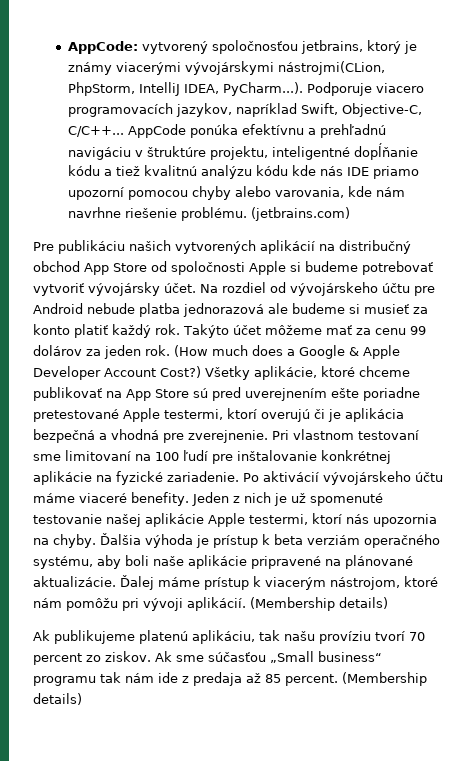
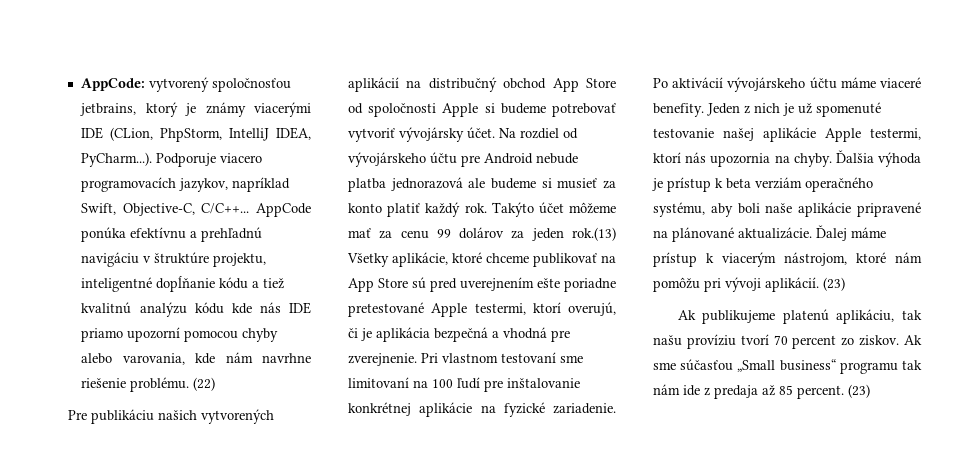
[184,61,385,75] vývojárskymi nástrojmi(CLion, -> [81,127,154,141] IDE (CLion,
[250,207,350,221] (jetbrains.com) -> [193,377,216,391] (22)
[145,345,400,359] [33,366,201,380] rok. (How much does a Google & Apple Developer Account Cost?) -> [572,227,616,241] rok.(13)
[261,409,310,422] overujú -> [568,302,616,316] overujú,
[250,597,388,611] (Membership details) -> [823,277,845,291] (23)
[342,672,427,686] [33,693,82,705] (Membership details) -> [848,384,870,398] (23)

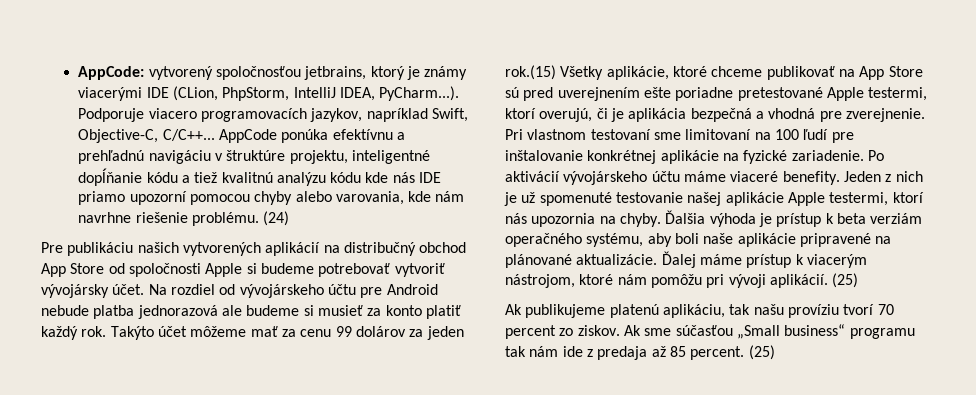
[193,377,216,391] (22) -> [263,211,290,226] (24)
[572,227,616,241] rok.(13) -> [505,65,556,80] rok.(15)
[823,277,845,291] (23) -> [832,273,859,288] (25)
[848,384,870,398] (23) -> [748,345,775,360] (25)

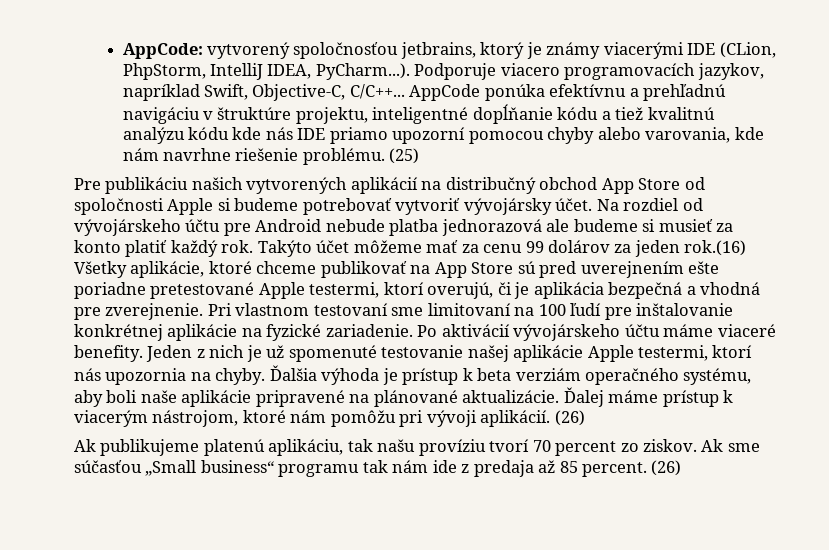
[263,211,290,226] (24) -> [389,148,420,164] (25)
[505,65,556,80] rok.(15) -> [684,240,747,256] rok.(16)
[832,273,859,288] (25) -> [554,410,585,426] (26)
[748,345,775,360] (25) -> [651,460,682,476] (26)

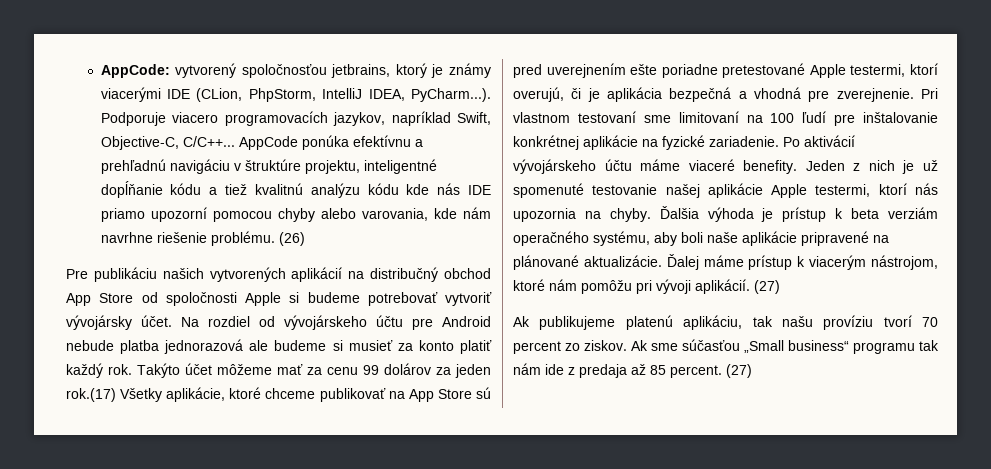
[389,148,420,164] (25) -> [278,232,305,246] (26)
[684,240,747,256] rok.(16) -> [66,388,116,402] rok.(17)
[554,410,585,426] (26) -> [754,280,780,294] (27)
[651,460,682,476] (26) -> [726,364,752,378] (27)

